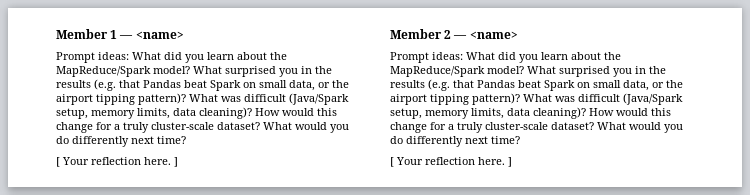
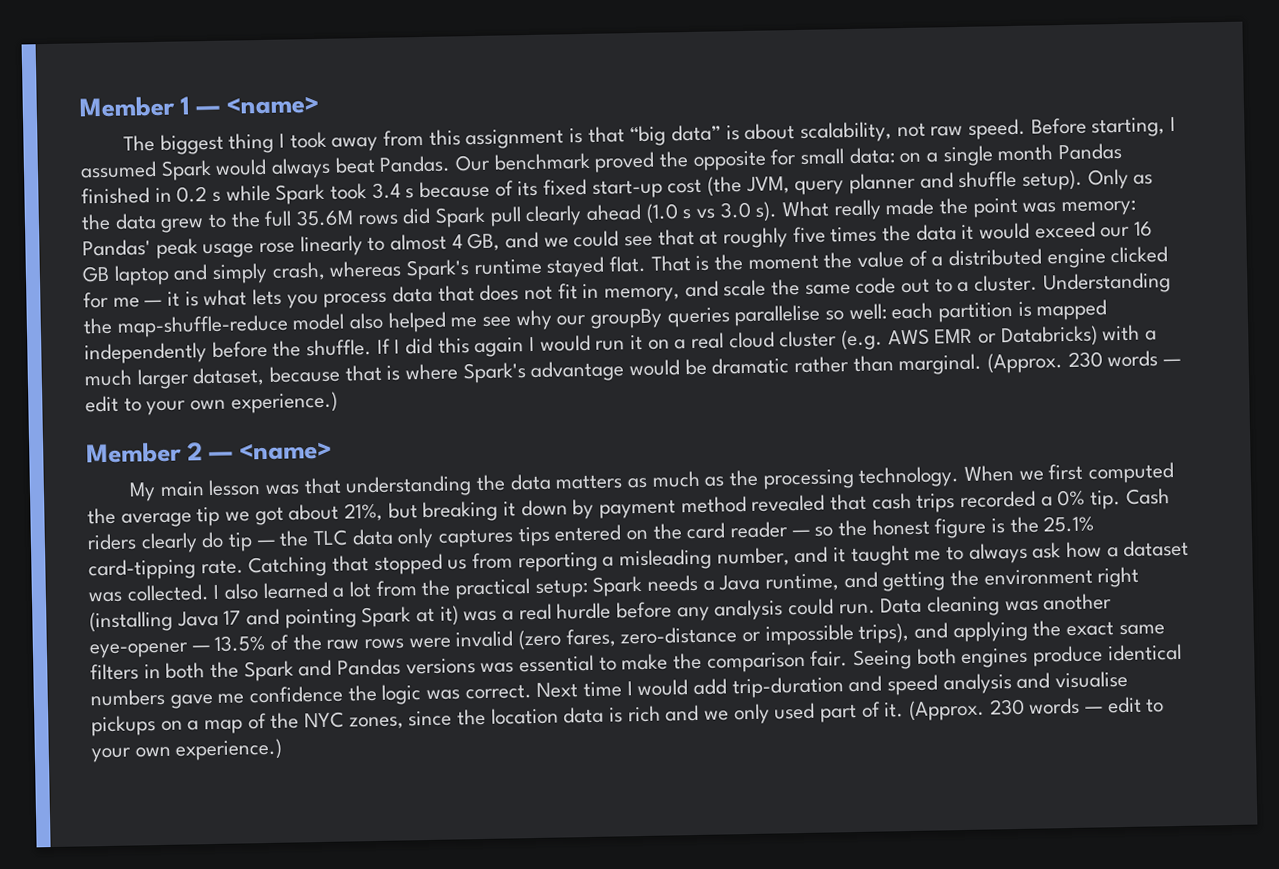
[56,52,287,63] [56,66,332,77] [56,79,349,91] [56,93,349,105] [56,107,337,119] [56,122,349,133] [56,136,186,147] [56,157,178,167] [390,29,518,39] [390,52,621,63] [390,66,666,77] [390,79,683,91] [390,93,683,105] [390,107,671,119] [390,122,683,133] [390,136,520,147] [390,157,512,167] Prompt ideas: What did you learn about the MapReduce/Spark model? What surprised you in the results (e.g. that Pandas beat Spark on small data, or the airport tipping pattern)? What was difficult (Java/Spark setup, memory limits, data cleaning)? How would this change for a truly cluster-scale dataset? What would you do differently next time? // [ Your reflection here. ] // Member 2 — <name> // Prompt ideas: What did you learn about the MapReduce/Spark model? What surprised you in the results (e.g. that Pandas beat Spark on small data, or the airport tipping pattern)? What was difficult (Java/Spark setup, memory limits, data cleaning)? How would this change for a truly cluster-scale dataset? What would you do differently next time? // [ Your reflection here. ] -> [122,116,1177,155] [80,142,1123,181] [81,168,1154,205] [81,197,1137,233] [82,221,1154,260] [82,246,1169,286] [83,272,1171,309] [83,299,1108,338] [84,324,1158,365] [84,350,1182,390] [85,391,338,416] [86,441,333,464] [128,462,1174,502] [87,488,1170,528] [87,515,1095,554] [88,539,1190,581] [88,566,1140,603] [89,593,1113,633] [89,620,1165,659] [90,643,1182,682] [90,670,1129,709] [91,696,1165,737] [91,738,283,763] The biggest thing I took away from this assignment is that “big data” is about scalability, not raw speed. Before starting, I assumed Spark would always beat Pandas. Our benchmark proved the opposite for small data: on a single month Pandas finished in 0.2 s while Spark took 3.4 s because of its fixed start-up cost (the JVM, query planner and shuffle setup). Only as the data grew to the full 35.6M rows did Spark pull clearly ahead (1.0 s vs 3.0 s). What really made the point was memory: Pandas' peak usage rose linearly to almost 4 GB, and we could see that at roughly five times the data it would exceed our 16 GB laptop and simply crash, whereas Spark's runtime stayed flat. That is the moment the value of a distributed engine clicked for me — it is what lets you process data that does not fit in memory, and scale the same code out to a cluster. Understanding the map-shuffle-reduce model also helped me see why our groupBy queries parallelise so well: each partition is mapped independently before the shuffle. If I did this again I would run it on a real cloud cluster (e.g. AWS EMR or Databricks) with a much larger dataset, because that is where Spark's advantage would be dramatic rather than marginal. (Approx. 230 words — edit to your own experience.) // Member 2 — <name> // My main lesson was that understanding the data matters as much as the processing technology. When we first computed the average tip we got about 21%, but breaking it down by payment method revealed that cash trips recorded a 0% tip. Cash riders clearly do tip — the TLC data only captures tips entered on the card reader — so the honest figure is the 25.1% card-tipping rate. Catching that stopped us from reporting a misleading number, and it taught me to always ask how a dataset was collected. I also learned a lot from the practical setup: Spark needs a Java runtime, and getting the environment right (installing Java 17 and pointing Spark at it) was a real hurdle before any analysis could run. Data cleaning was another eye-opener — 13.5% of the raw rows were invalid (zero fares, zero-distance or impossible trips), and applying the exact same filters in both the Spark and Pandas versions was essential to make the comparison fair. Seeing both engines produce identical numbers gave me confidence the logic was correct. Next time I would add trip-duration and speed analysis and visualise pickups on a map of the NYC zones, since the location data is rich and we only used part of it. (Approx. 230 words — edit to your own experience.)

